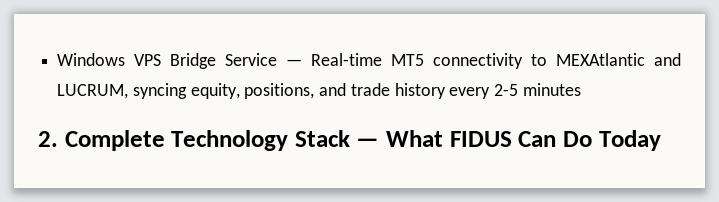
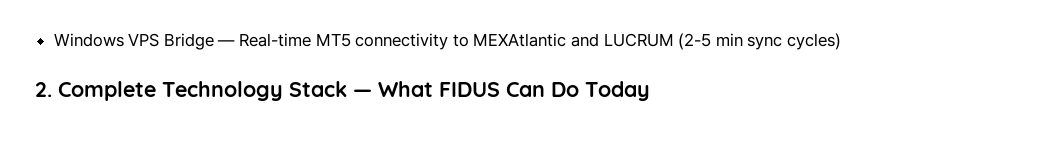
[225,53,278,66] Service -> (214, 41) none
[57,83,581,99] LUCRUM, syncing equity, positions, and trade history every 2-5 minutes -> [603,33,841,50] LUCRUM (2-5 min sync cycles)

